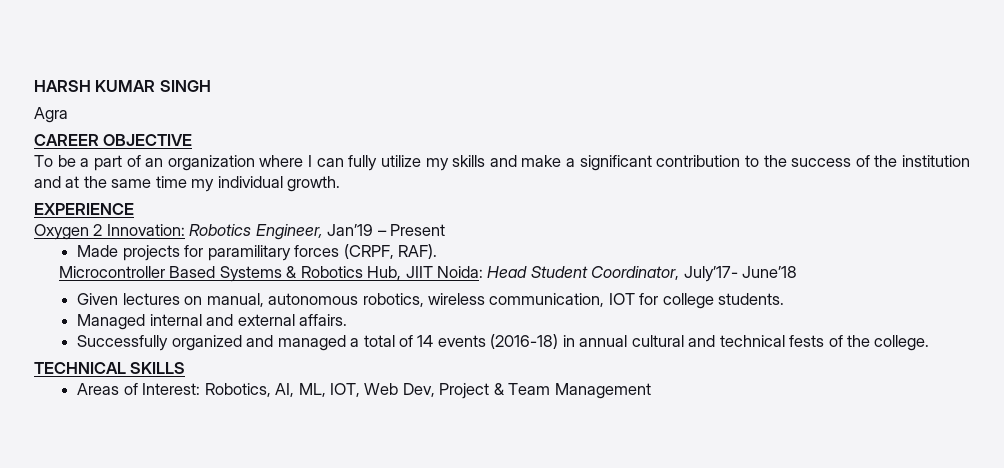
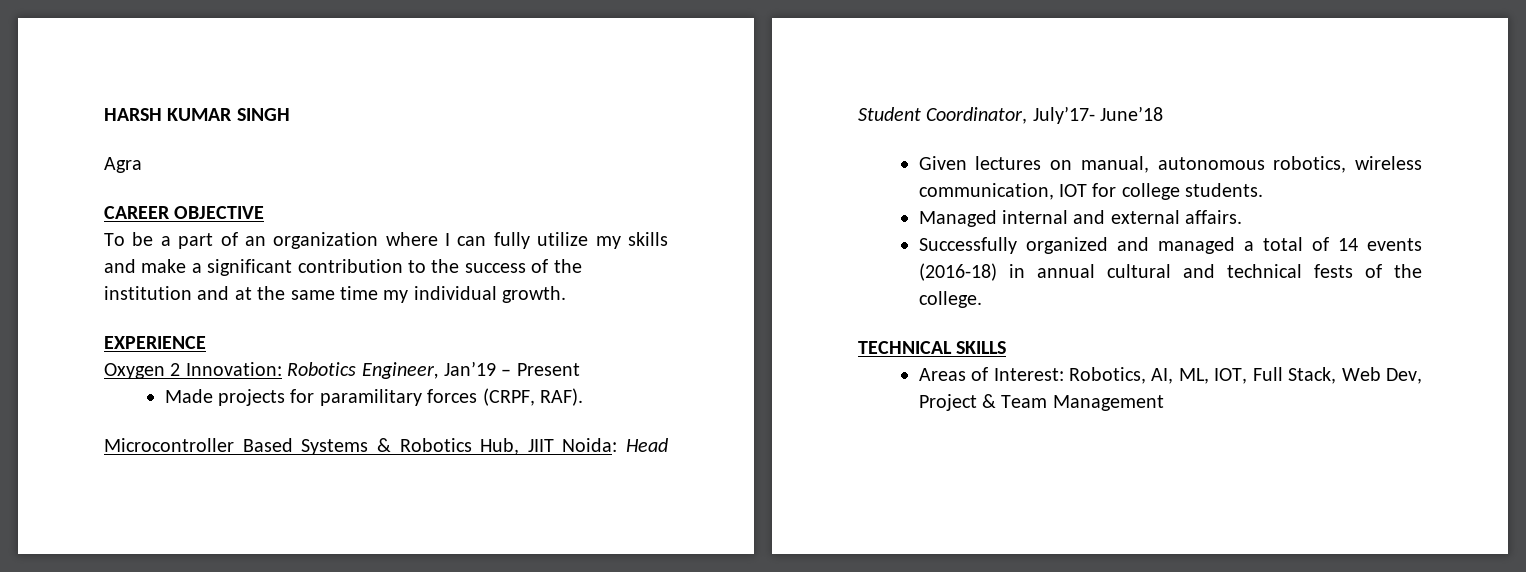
(361, 390) none -> [1252,367,1337,384] Full Stack,

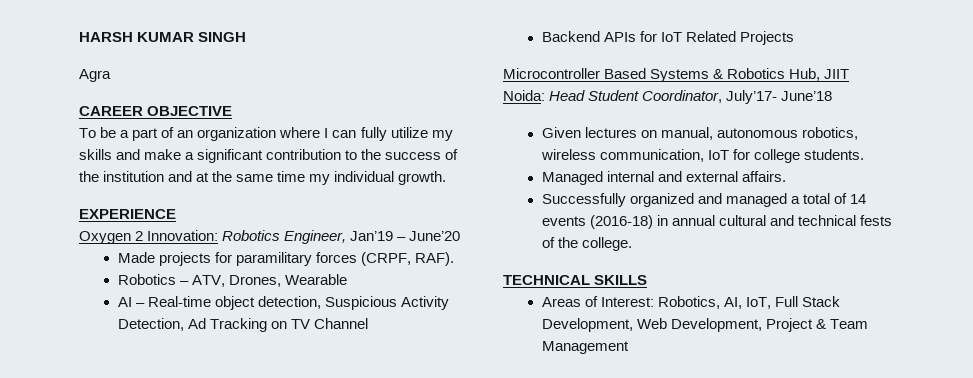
[516,363,580,376] Present -> [409,231,461,241] June’20
(584, 397) none -> [117,274,347,287] [117,296,449,310] [117,318,368,332] [541,31,794,45] // Robotics – ATV, Drones, Wearable // AI – Real-time object detection, Suspicious Activity Detection, Ad Tracking on TV Channel // Backend APIs for IoT Related Projects
[1059,184,1088,197] IOT -> [707,150,729,160] IoT
[1178,367,1422,384] ML, IOT, Full Stack, Web Dev, -> [745,296,840,309] [541,318,762,332] IoT, Full Stack Development, Web Development,

